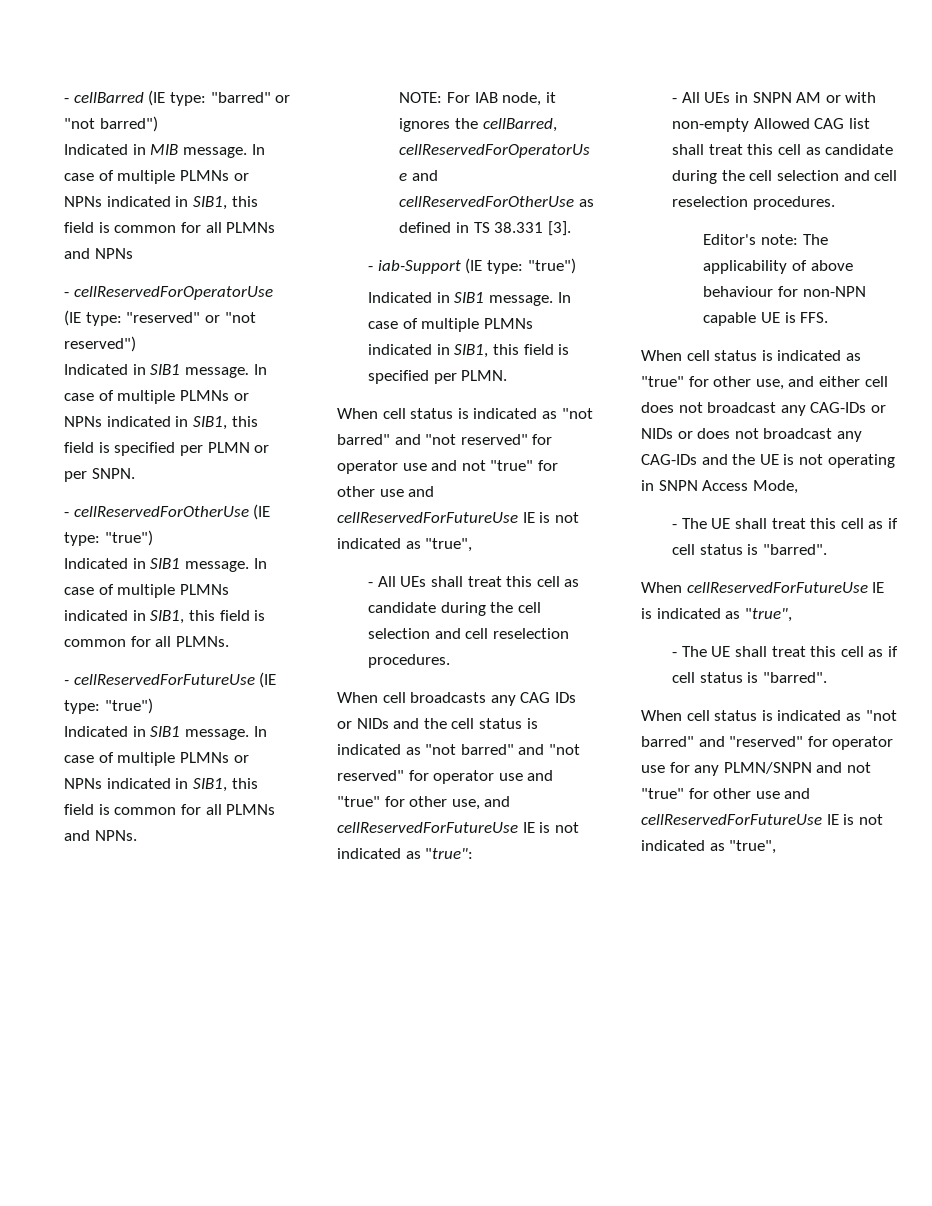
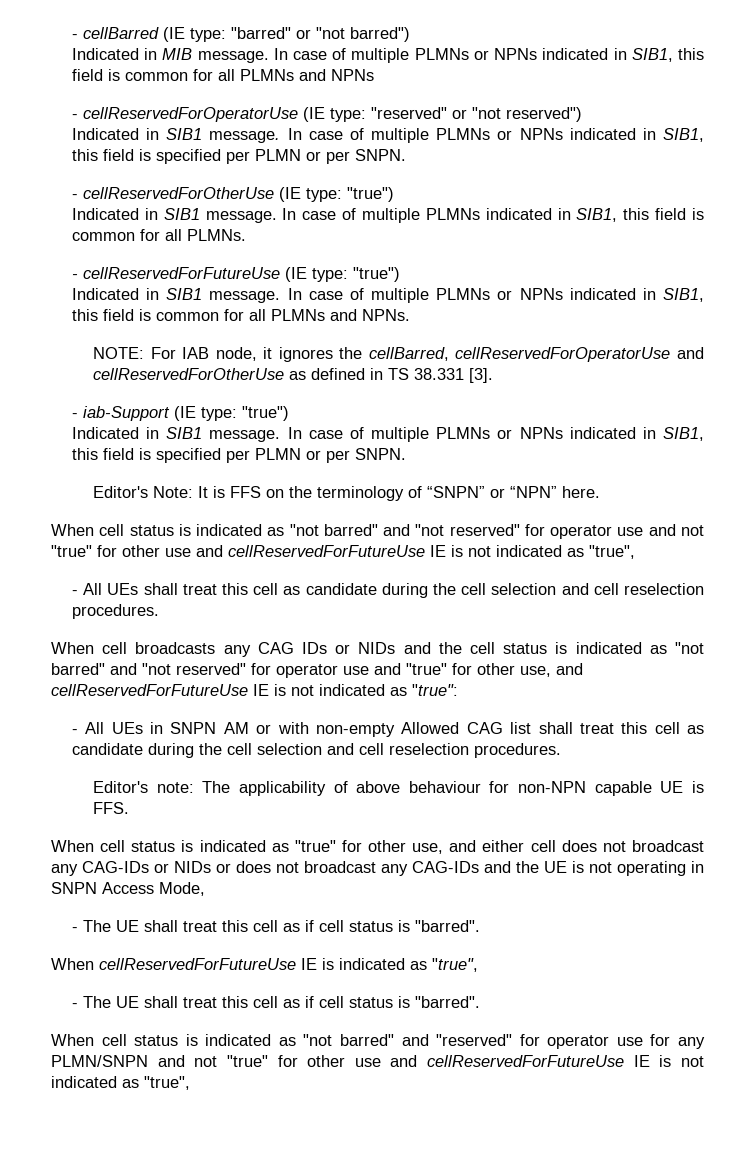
[368,344,570,358] [368,370,508,384] indicated in SIB1, this field is specified per PLMN. -> [497,427,704,441] [71,448,406,463] [92,486,600,501] or NPNs indicated in SIB1, this field is specified per PLMN or per SNPN. // Editor's Note: It is FFS on the terminology of “SNPN” or “NPN” here.

